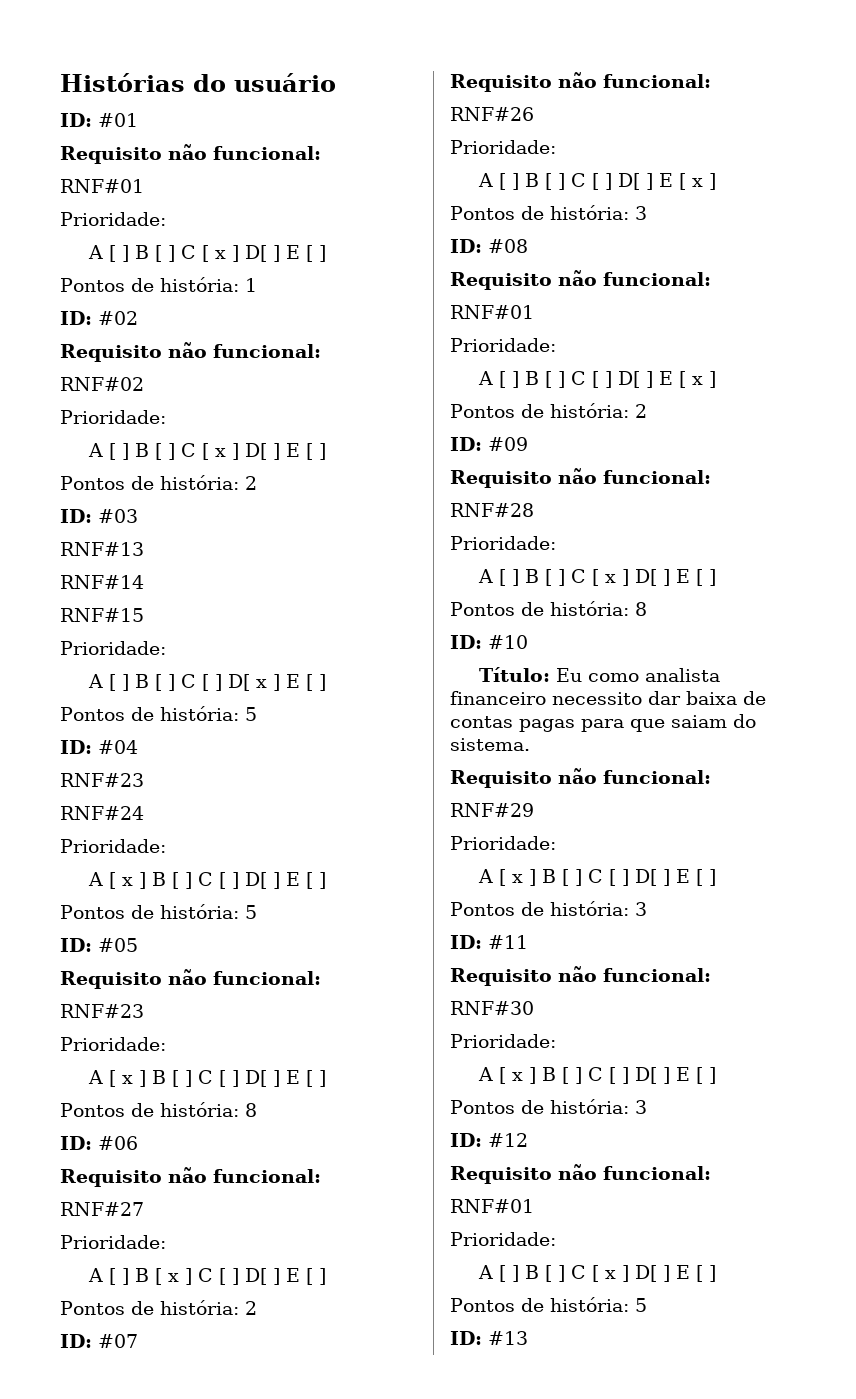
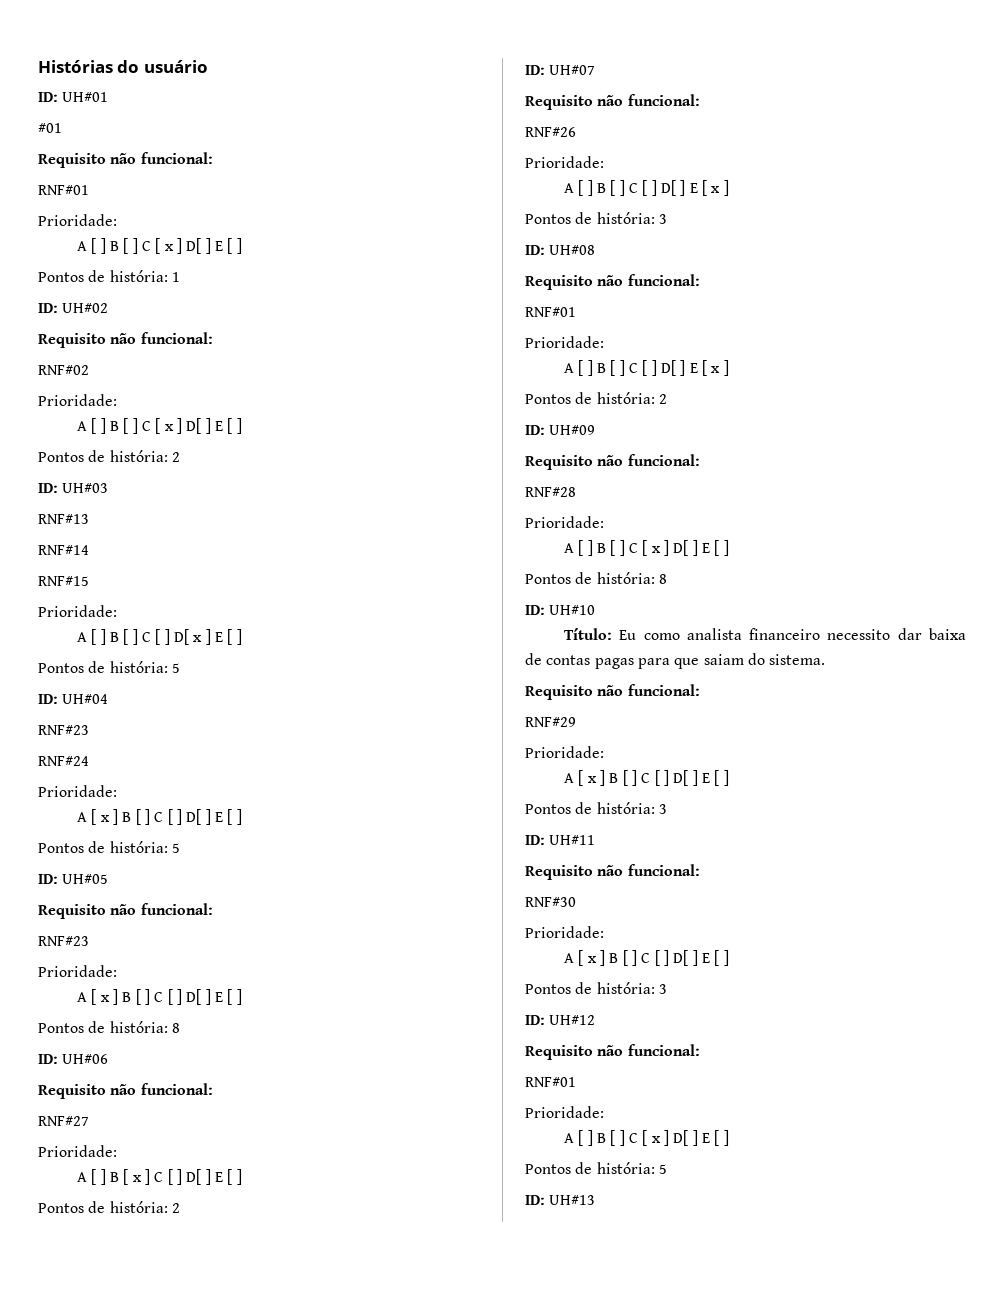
(92, 120) none -> [62,92,109,102] UH#01 //
[98,311,138,325] #02 -> [62,303,109,313] UH#02
[98,509,138,523] #03 -> [62,483,109,493] UH#03
[98,740,138,754] #04 -> [62,694,109,704] UH#04
[98,938,138,952] #05 -> [62,874,109,884] UH#05
[98,1136,138,1150] #06 -> [62,1054,109,1064] UH#06
[98,1334,138,1348] #07 -> [549,65,596,75] UH#07
[488,239,528,253] #08 -> [549,245,596,255] UH#08
[488,437,528,451] #09 -> [549,425,596,435] UH#09
[488,635,528,649] #10 -> [549,605,596,615] UH#10
[488,935,528,949] #11 -> [549,835,596,845] UH#11
[488,1133,528,1147] #12 -> [549,1015,596,1025] UH#12
[488,1331,528,1345] #13 -> [549,1195,596,1205] UH#13

